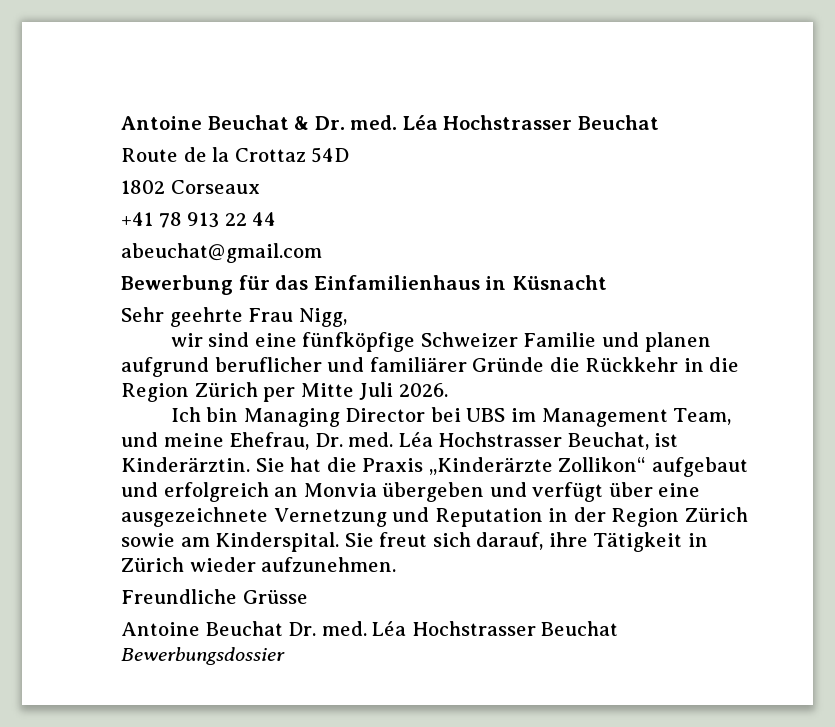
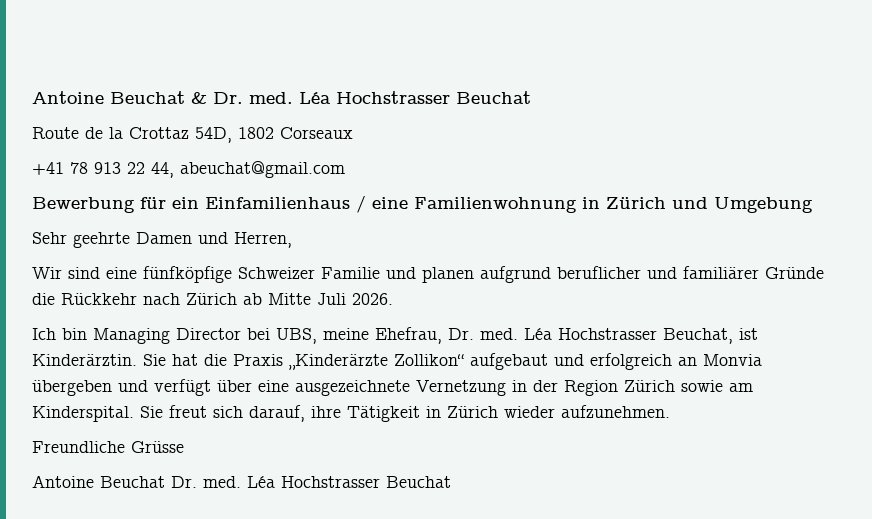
[311,147,350,163] 54D // -> [195,127,232,143] 54D,
[252,212,277,226] 44 // -> [151,162,174,178] 44,
[275,275,607,290] [121,307,347,327] [170,333,203,347] das Einfamilienhaus in Küsnacht // Sehr geehrte Frau Nigg, // wir -> [172,195,813,213] [32,232,292,248] [32,267,62,279] ein Einfamilienhaus / eine Familienwohnung in Zürich und Umgebung // Sehr geehrte Damen und Herren, // Wir
[683,357,740,372] [121,382,296,402] in die Region Zürich per -> [143,293,262,305] nach Zürich ab
[466,408,732,427] [121,432,158,447] UBS im Management Team, und -> [276,328,317,344] UBS,
[392,507,543,527] und Reputation -> (506, 388) none
[121,647,285,665] Bewerbungsdossier -> (451, 482) none

